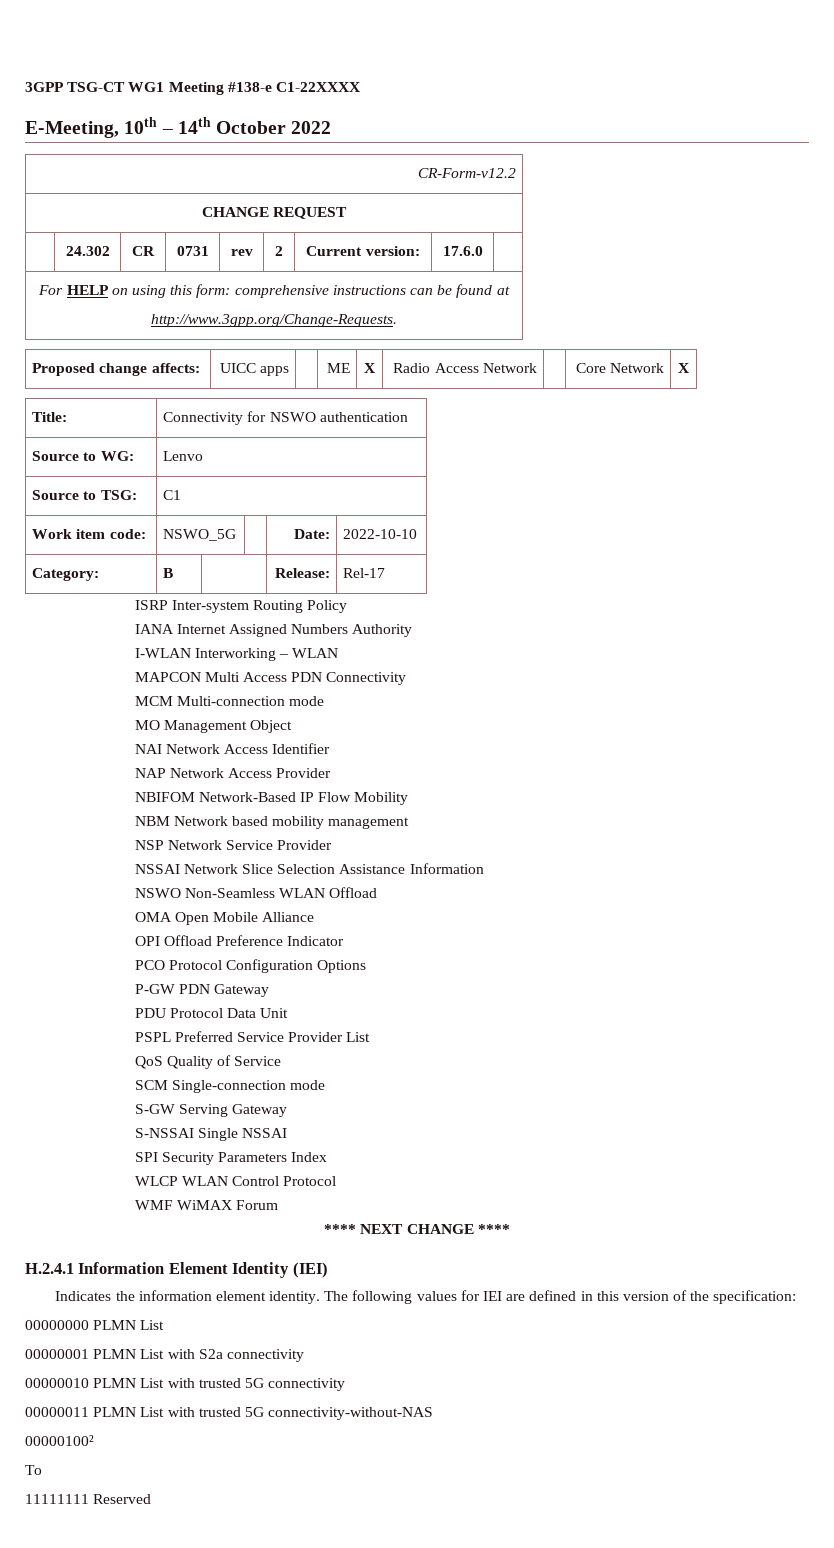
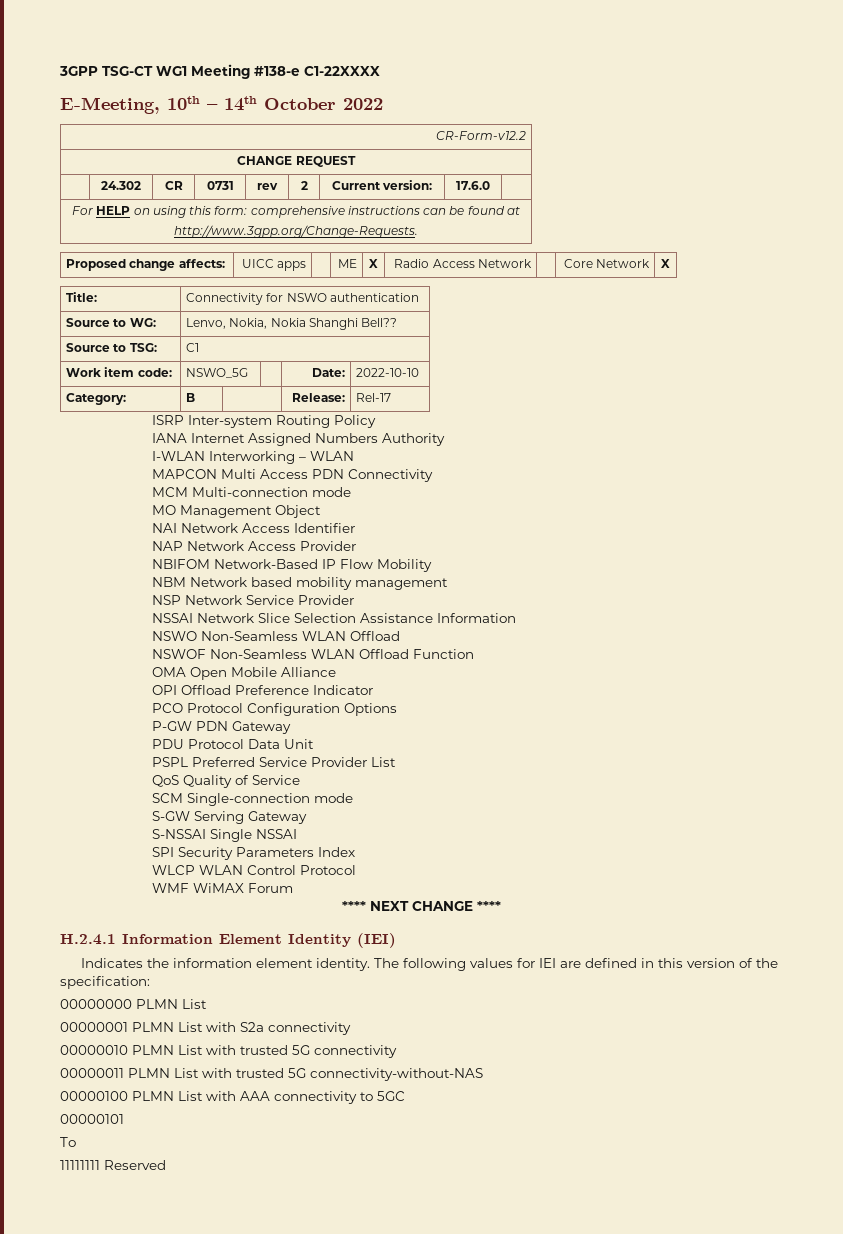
[163,451,204,461] Lenvo -> [186,318,397,330] Lenvo, Nokia, Nokia Shanghi Bell??
(378, 892) none -> [152,649,475,659] // NSWOF Non-Seamless WLAN Offload Function
[25,1435,94,1446] 00000100² -> [60,1091,405,1104] [60,1114,124,1124] 00000100 PLMN List with AAA connectivity to 5GC // 00000101

